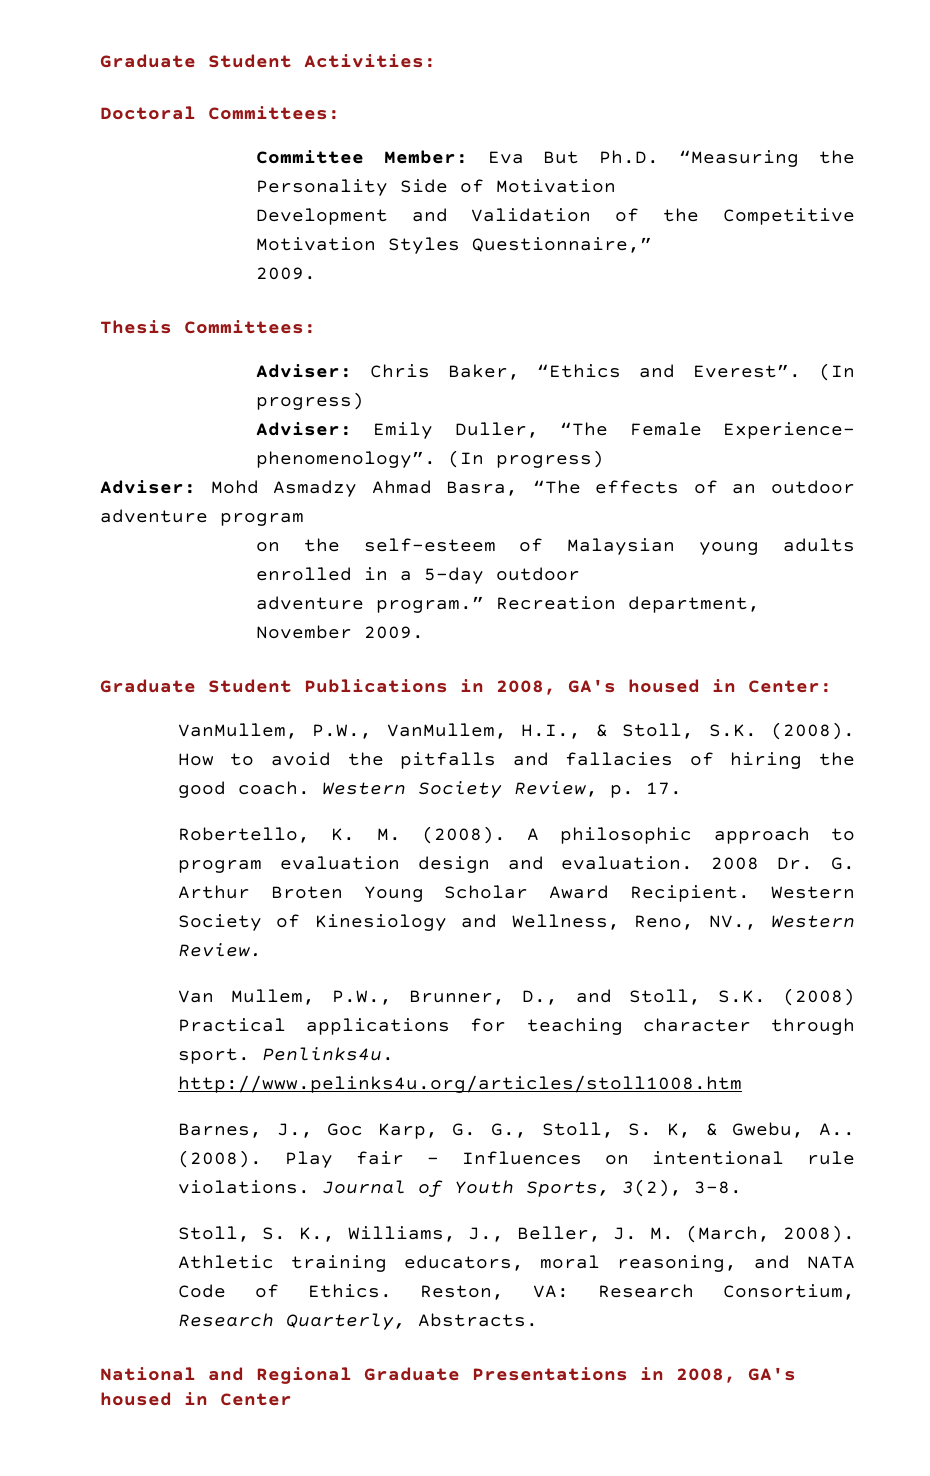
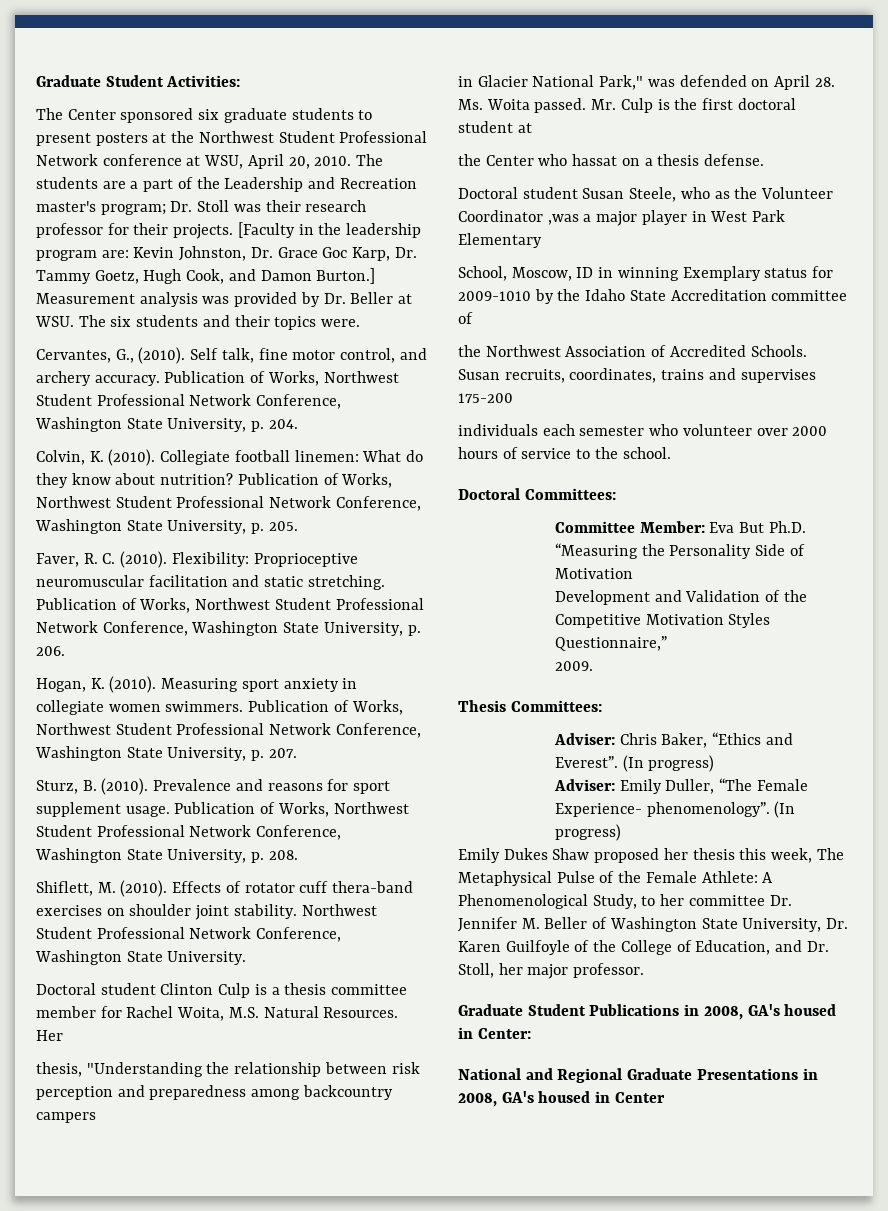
(436, 61) none -> [36,108,373,123] [36,131,428,146] [36,154,384,169] [36,177,417,192] [36,200,367,215] [36,222,422,239] [36,246,417,261] [36,268,376,284] [36,292,413,307] [35,315,361,330] [36,347,427,364] [36,371,399,386] [36,394,342,409] [35,417,298,432] [36,449,424,466] [36,473,393,488] [36,496,421,511] [35,519,298,534] [36,551,358,568] [36,575,385,590] [36,598,424,613] [36,621,421,636] [36,646,65,656] [36,676,358,693] [36,700,403,715] [36,723,421,738] [35,746,297,761] [36,778,391,795] [36,802,409,817] [36,825,342,840] [35,848,298,863] [36,880,414,897] [36,904,377,920] [36,927,342,942] [35,950,247,965] [36,983,408,998] [36,1006,399,1021] [36,1030,63,1041] [36,1062,420,1077] [36,1085,393,1100] [36,1112,96,1123] [458,75,835,90] [458,98,796,113] [458,121,532,133] [458,154,765,166] [458,187,834,202] [458,210,786,226] [458,233,542,248] [458,266,834,281] [458,289,848,304] [458,312,473,324] [458,345,807,357] [458,368,816,383] [458,393,513,403] [458,424,828,436] [458,447,671,459] // The Center sponsored six graduate students to present posters at the Northwest Student Professional Network conference at WSU, April 20, 2010. The students are a part of the Leadership and Recreation master's program; Dr. Stoll was their research professor for their projects. [Faculty in the leadership program are: Kevin Johnston, Dr. Grace Goc Karp, Dr. Tammy Goetz, Hugh Cook, and Damon Burton.] Measurement analysis was provided by Dr. Beller at WSU. The six students and their topics were. // Cervantes, G., (2010). Self talk, fine motor control, and archery accuracy. Publication of Works, Northwest Student Professional Network Conference, Washington State University, p. 204. // Colvin, K. (2010). Collegiate football linemen: What do they know about nutrition? Publication of Works, Northwest Student Professional Network Conference, Washington State University, p. 205. // Faver, R. C. (2010). Flexibility: Proprioceptive neuromuscular facilitation and static stretching. Publication of Works, Northwest Student Professional Network Conference, Washington State University, p. 206. // Hogan, K. (2010). Measuring sport anxiety in collegiate women swimmers. Publication of Works, Northwest Student Professional Network Conference, Washington State University, p. 207. // Sturz, B. (2010). Prevalence and reasons for sport supplement usage. Publication of Works, Northwest Student Professional Network Conference, Washington State University, p. 208. // Shiflett, M. (2010). Effects of rotator cuff thera-band exercises on shoulder joint stability. Northwest Student Professional Network Conference, Washington State University. // Doctoral student Clinton Culp is a thesis committee member for Rachel Woita, M.S. Natural Resources. Her // thesis, "Understanding the relationship between risk perception and preparedness among backcountry campers // in Glacier National Park," was defended on April 28. Ms. Woita passed. Mr. Culp is the first doctoral student at // the Center who hassat on a thesis defense. // Doctoral student Susan Steele, who as the Volunteer Coordinator ,was a major player in West Park Elementary // School, Moscow, ID in winning Exemplary status for 2009-1010 by the Idaho State Accreditation committee of // the Northwest Association of Accredited Schools. Susan recruits, coordinates, trains and supervises 175-200 // individuals each semester who volunteer over 2000 hours of service to the school.
[100,480,855,497] [100,509,304,526] [255,538,855,555] [255,567,580,584] [255,596,760,613] [255,625,424,639] Adviser: Mohd Asmadzy Ahmad Basra, “The effects of an outdoor adventure program // on the self-esteem of Malaysian young adults enrolled in a 5-day outdoor // adventure program.” Recreation department, November 2009. -> [458,848,844,863] [458,871,774,886] [458,894,792,909] [458,917,849,932] [458,940,829,955] [458,963,645,979] Emily Dukes Shaw proposed her thesis this week, The Metaphysical Pulse of the Female Athlete: A Phenomenological Study, to her committee Dr. Jennifer M. Beller of Washington State University, Dr. Karen Guilfoyle of the College of Education, and Dr. Stoll, her major professor.
[177,722,856,740] [177,752,855,769] [177,781,682,798] [177,826,855,844] [177,856,855,873] [177,885,855,902] [177,914,856,931] [177,943,262,957] [177,988,855,1006] [177,1018,855,1035] [177,1047,394,1064] [177,1075,742,1093] [177,1122,856,1139] [177,1150,855,1168] [177,1179,742,1197] [177,1225,855,1243] [177,1255,855,1272] [177,1284,855,1300] [177,1313,538,1330] // VanMullem, P.W., VanMullem, H.I., & Stoll, S.K. (2008). How to avoid the pitfalls and fallacies of hiring the good coach. Western Society Review, p. 17. // Robertello, K. M. (2008). A philosophic approach to program evaluation design and evaluation. 2008 Dr. G. Arthur Broten Young Scholar Award Recipient. Western Society of Kinesiology and Wellness, Reno, NV., Western Review. // Van Mullem, P.W., Brunner, D., and Stoll, S.K. (2008) Practical applications for teaching character through sport. Penlinks4u. http://www.pelinks4u.org/articles/stoll1008.htm // Barnes, J., Goc Karp, G. G., Stoll, S. K, & Gwebu, A.. (2008). Play fair – Influences on intentional rule violations. Journal of Youth Sports, 3(2), 3-8. // Stoll, S. K., Williams, J., Beller, J. M. (March, 2008). Athletic training educators, moral reasoning, and NATA Code of Ethics. Reston, VA: Research Consortium, Research Quarterly, Abstracts. -> (531, 1033) none

